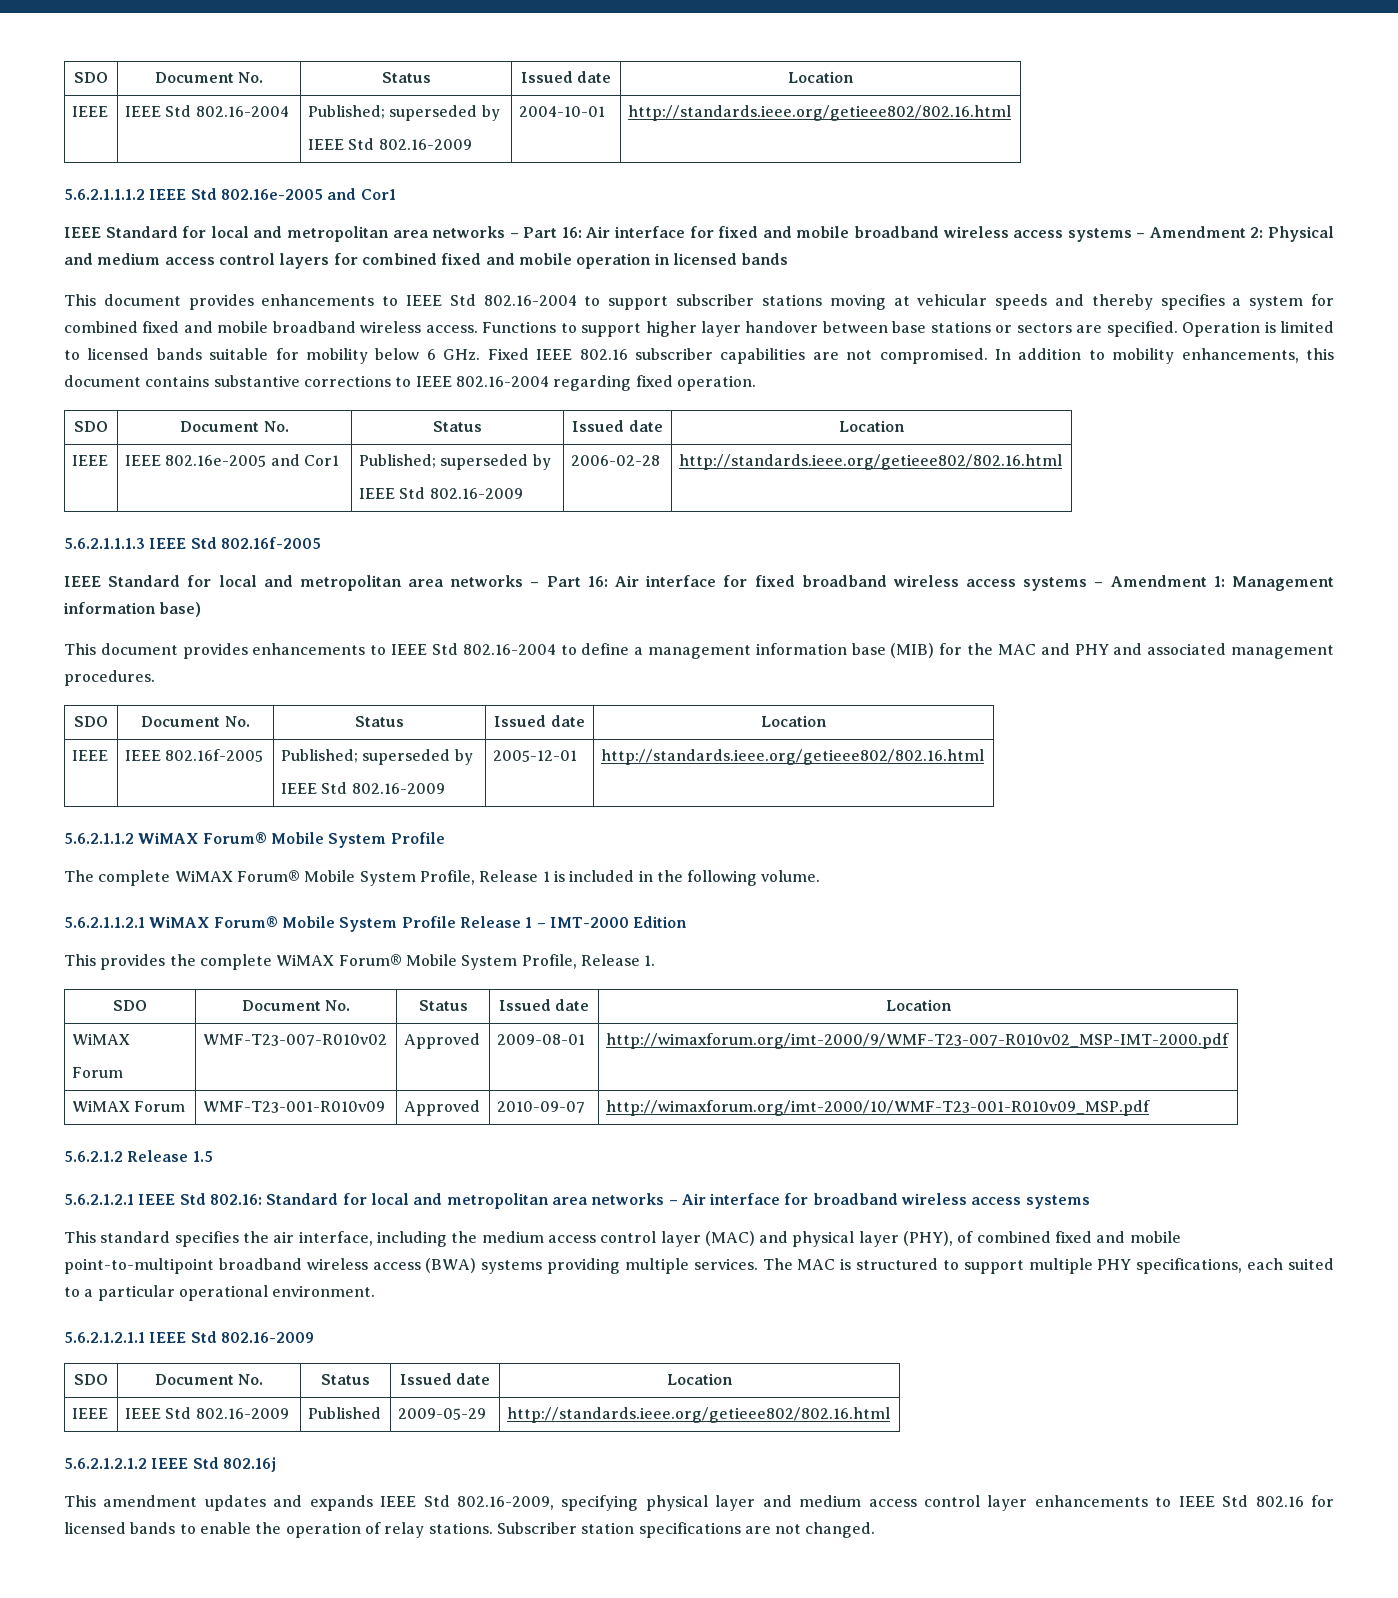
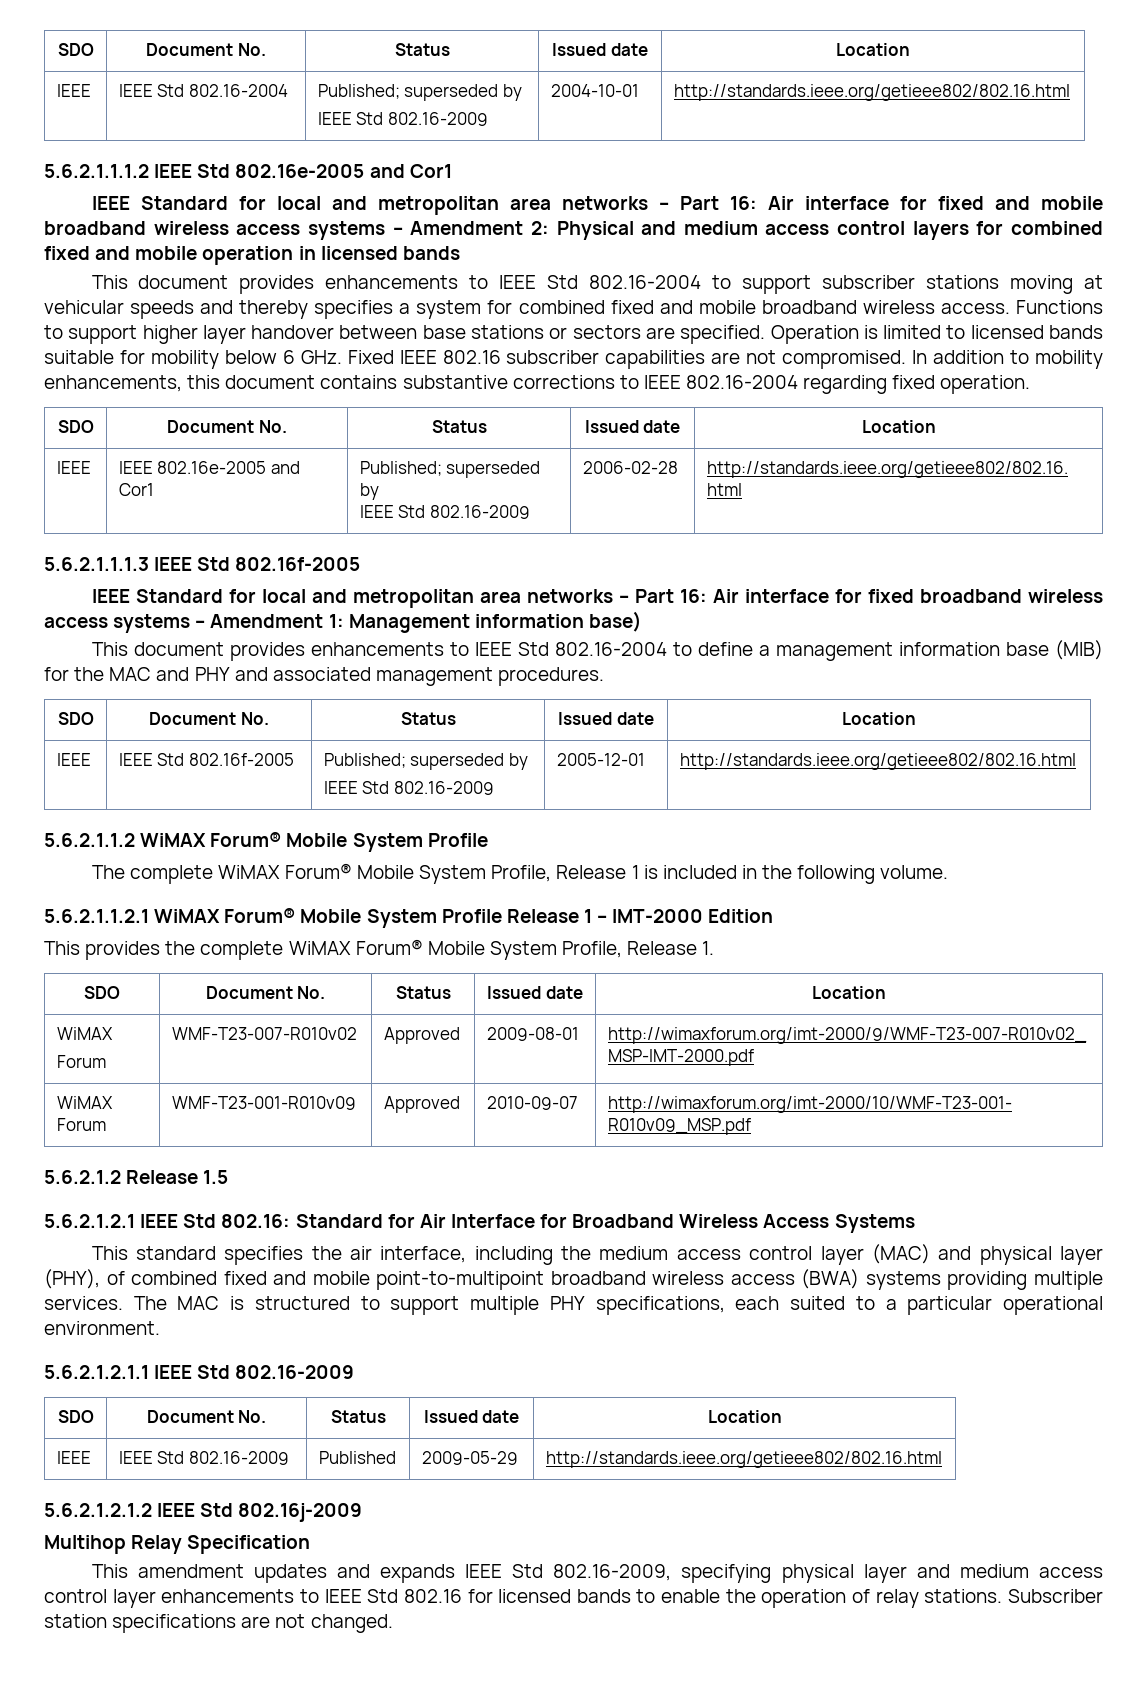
(162, 755) none -> [157,753,185,766] Std
[370,1193,1090,1209] local and metropolitan area networks – Air interface for broadband wireless access systems -> [419,1214,915,1233] Air Interface for Broadband Wireless Access Systems
[222,1457,276,1472] 802.16j -> [238,1503,363,1522] [44,1535,311,1554] 802.16j-2009 // Multihop Relay Specification

